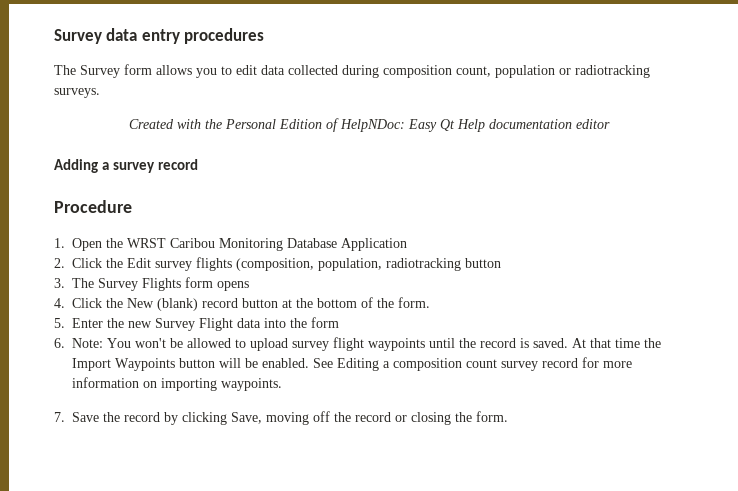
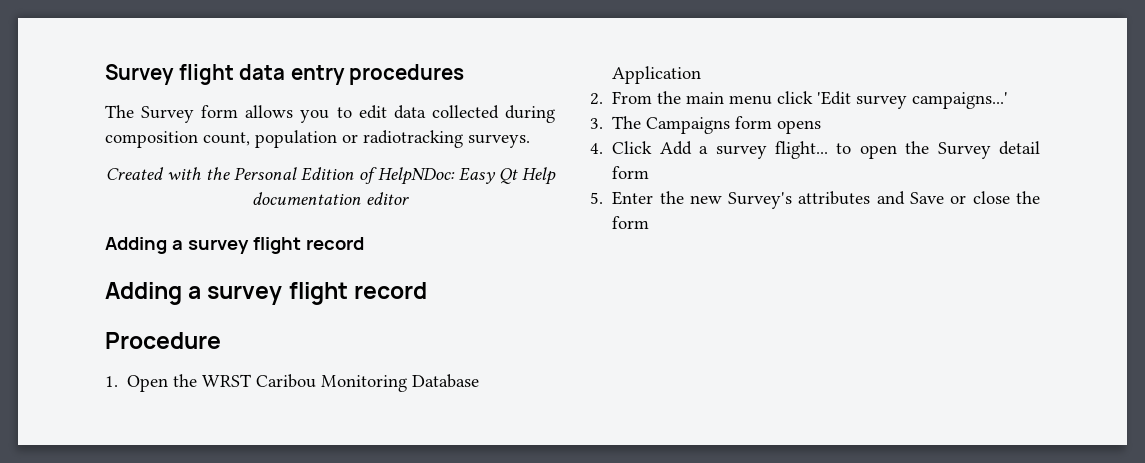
[54,29,102,44] Survey -> [105,64,234,85] Survey flight
(156, 167) none -> [252,237,364,254] [105,282,348,305] flight record // Adding a survey flight
[72,257,501,271] Click the Edit survey flights (composition, population, radiotracking button -> [612,91,1009,109] From the main menu click 'Edit survey campaigns...'
[98,278,181,291] Survey Flights -> [646,117,731,134] Campaigns
[106,297,430,311] [54,317,339,331] [54,337,661,351] [72,357,632,371] [72,377,282,391] [54,411,508,425] the New (blank) record button at the bottom of the form. // 5. Enter the new Survey Flight data into the form // 6. Note: You won't be allowed to upload survey flight waypoints until the record is saved. At that time the Import Waypoints button will be enabled. See Editing a composition count survey record for more information on importing waypoints. // 7. Save the record by clicking Save, moving off the record or closing the form. -> [659,141,1040,159] [612,166,650,179] [590,191,1040,209] [612,216,650,229] Add a survey flight... to open the Survey detail form // 5. Enter the new Survey's attributes and Save or close the form

